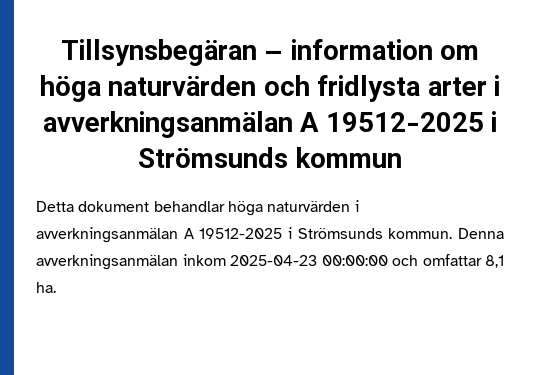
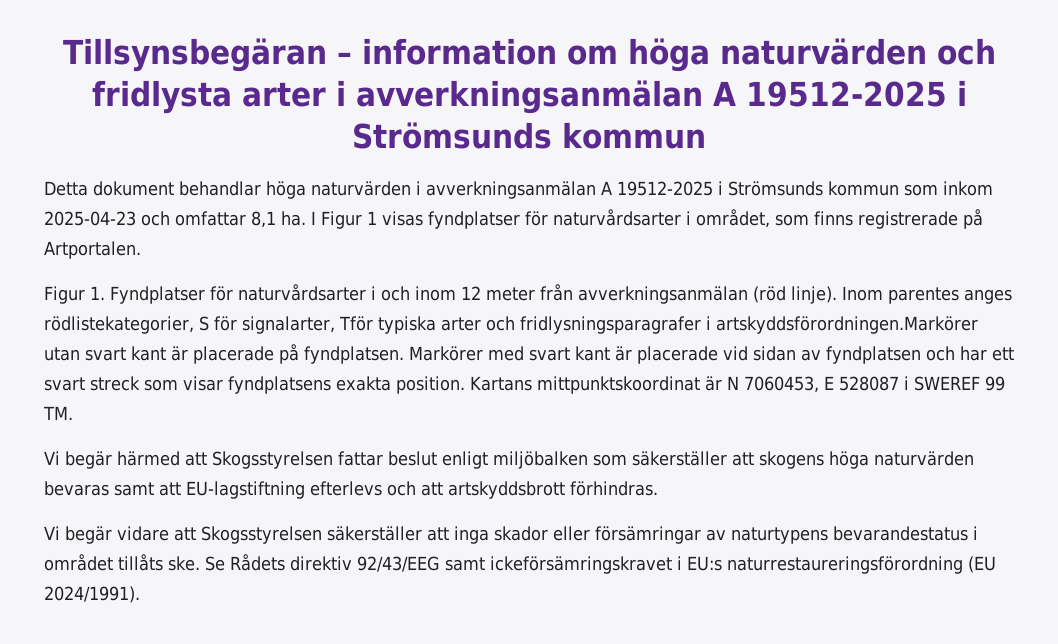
[388,228,505,239] [36,254,178,270] kommun. Denna avverkningsanmälan -> [828,181,938,196] kommun som
[321,255,388,266] 00:00:00 -> (136, 218) none
(56, 287) none -> [311,209,983,229] [44,241,141,259] [44,284,1012,304] [44,316,978,334] [44,344,1014,364] [44,376,1005,394] [43,406,73,420] [44,451,974,469] [44,481,658,499] [44,526,978,544] [44,554,996,574] [44,586,140,603] I Figur 1 visas fyndplatser för naturvårdsarter i området, som finns registrerade på Artportalen. // Figur 1. Fyndplatser för naturvårdsarter i och inom 12 meter från avverkningsanmälan (röd linje). Inom parentes anges rödlistekategorier, S för signalarter, Tför typiska arter och fridlysningsparagrafer i artskyddsförordningen.Markörer utan svart kant är placerade på fyndplatsen. Markörer med svart kant är placerade vid sidan av fyndplatsen och har ett svart streck som visar fyndplatsens exakta position. Kartans mittpunktskoordinat är N 7060453, E 528087 i SWEREF 99 TM. // Vi begär härmed att Skogsstyrelsen fattar beslut enligt miljöbalken som säkerställer att skogens höga naturvärden bevaras samt att EU-lagstiftning efterlevs och att artskyddsbrott förhindras. // Vi begär vidare att Skogsstyrelsen säkerställer att inga skador eller försämringar av naturtypens bevarandestatus i området tillåts ske. Se Rådets direktiv 92/43/EEG samt ickeförsämringskravet i EU:s naturrestaureringsförordning (EU 2024/1991).

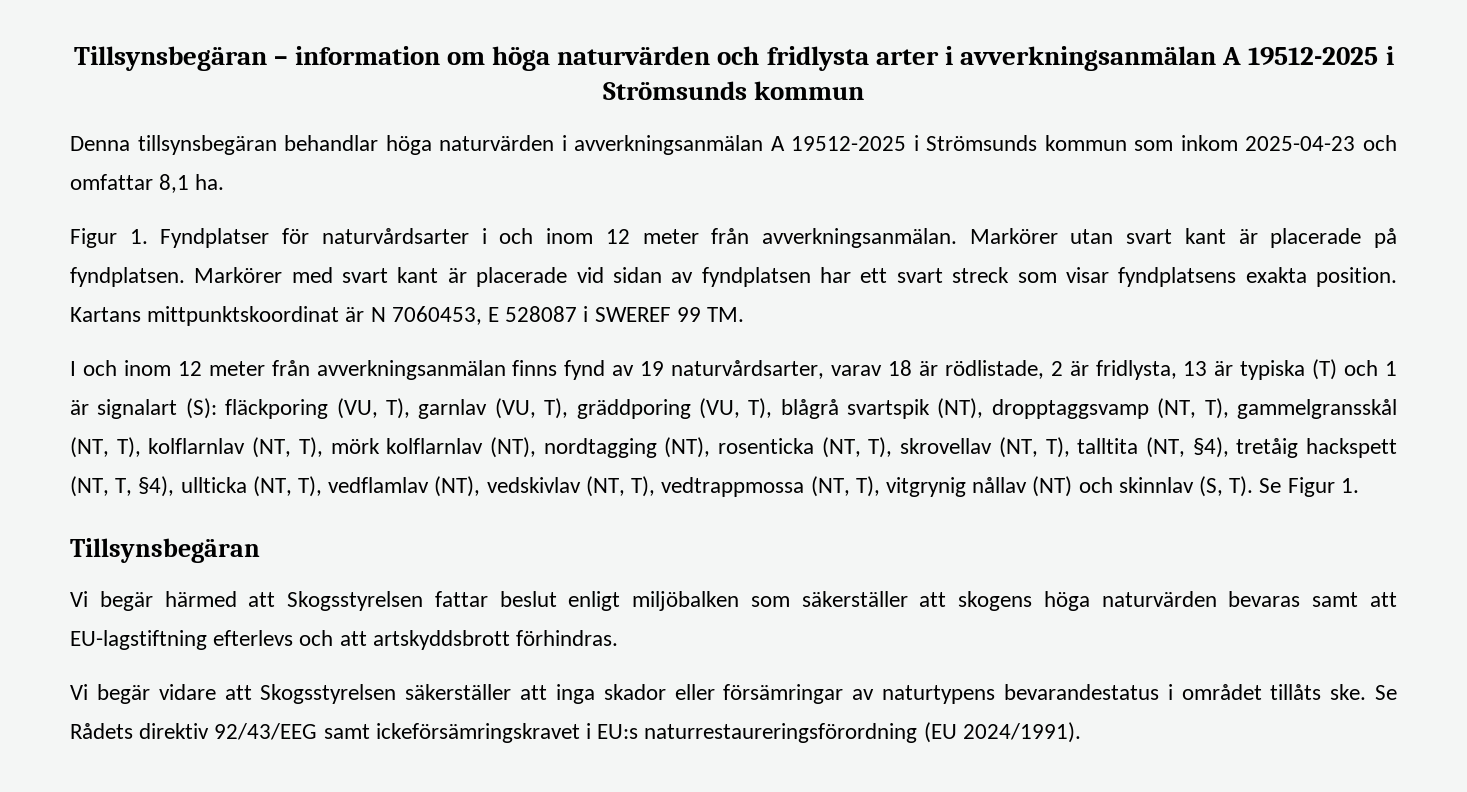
[44,181,174,196] Detta dokument -> [70,135,277,155] Denna tillsynsbegäran
[311,209,983,229] [44,241,141,259] I Figur 1 visas fyndplatser för naturvårdsarter i området, som finns registrerade på Artportalen. -> (225, 182) none
[577,286,1012,304] [44,316,978,334] avverkningsanmälan (röd linje). Inom parentes anges rödlistekategorier, S för signalarter, Tför typiska arter och fridlysningsparagrafer i artskyddsförordningen.Markörer -> [761,228,1058,248] avverkningsanmälan. Markörer
[926,346,955,361] och -> (811, 277) none
(73, 413) none -> [70,359,1398,380] [70,398,1398,419] [70,437,1398,458] [70,476,1359,497] [70,538,260,563] // I och inom 12 meter från avverkningsanmälan finns fynd av 19 naturvårdsarter, varav 18 är rödlistade, 2 är fridlysta, 13 är typiska (T) och 1 är signalart (S): fläckporing (VU, T), garnlav (VU, T), gräddporing (VU, T), blågrå svartspik (NT), dropptaggsvamp (NT, T), gammelgransskål (NT, T), kolflarnlav (NT, T), mörk kolflarnlav (NT), nordtagging (NT), rosenticka (NT, T), skrovellav (NT, T), talltita (NT, §4), tretåig hackspett (NT, T, §4), ullticka (NT, T), vedflamlav (NT), vedskivlav (NT, T), vedtrappmossa (NT, T), vitgrynig nållav (NT) och skinnlav (S, T). Se Figur 1. // Tillsynsbegäran

